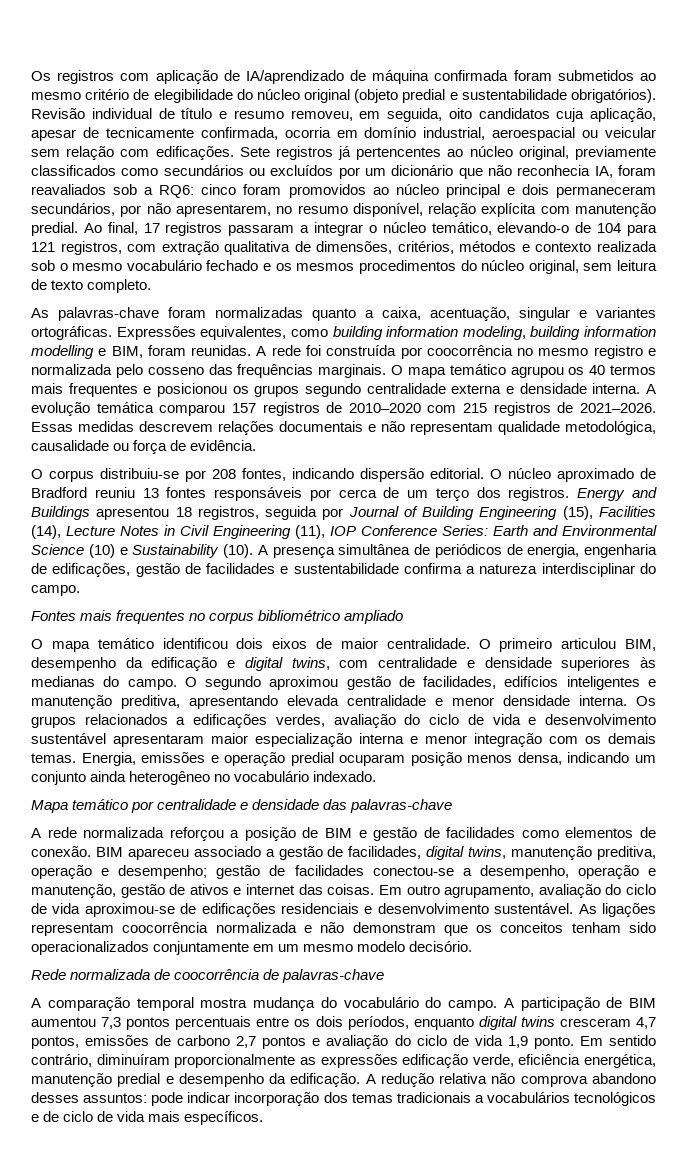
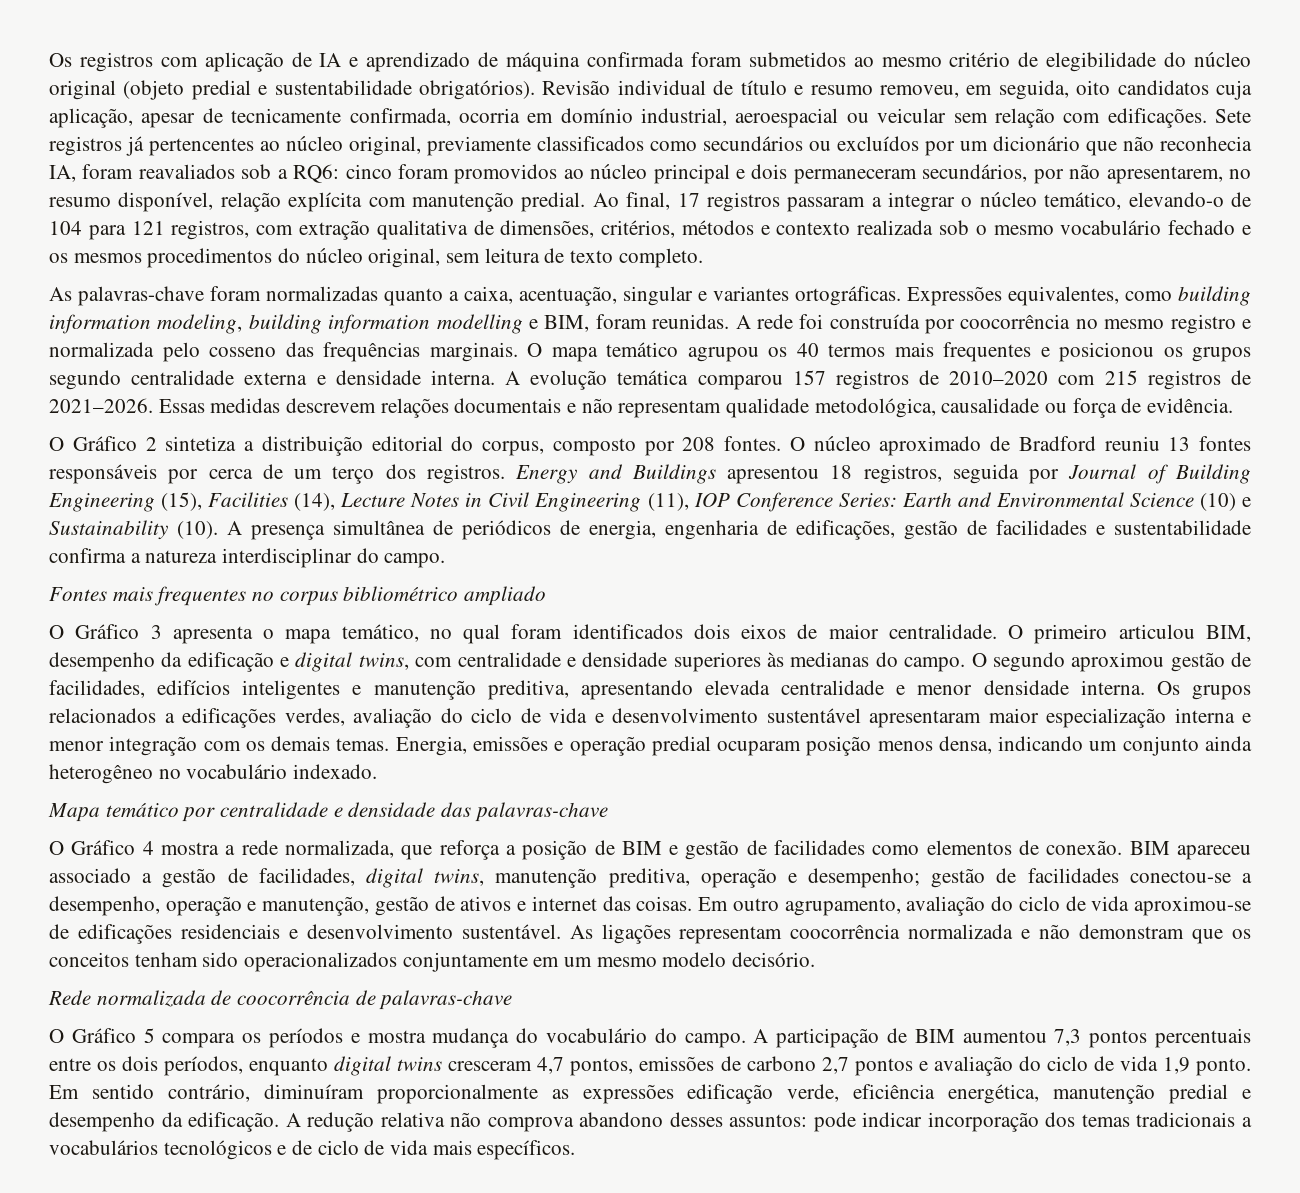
[245,70,344,84] IA/aprendizado -> [319,52,471,72] IA e aprendizado
[49,468,484,482] corpus distribuiu-se por 208 fontes, indicando dispersão editorial. -> [72,436,781,456] Gráfico 2 sintetiza a distribuição editorial do corpus, composto por 208 fontes.
[51,638,228,652] mapa temático identificou -> [75,624,683,644] Gráfico 3 apresenta o mapa temático, no qual foram identificados
[31,827,224,841] A rede normalizada reforçou -> [49,840,500,860] O Gráfico 4 mostra a rede normalizada, que reforça
[31,997,194,1011] A comparação temporal -> [49,1028,360,1048] O Gráfico 5 compara os períodos e

